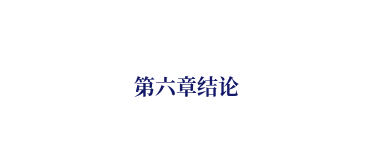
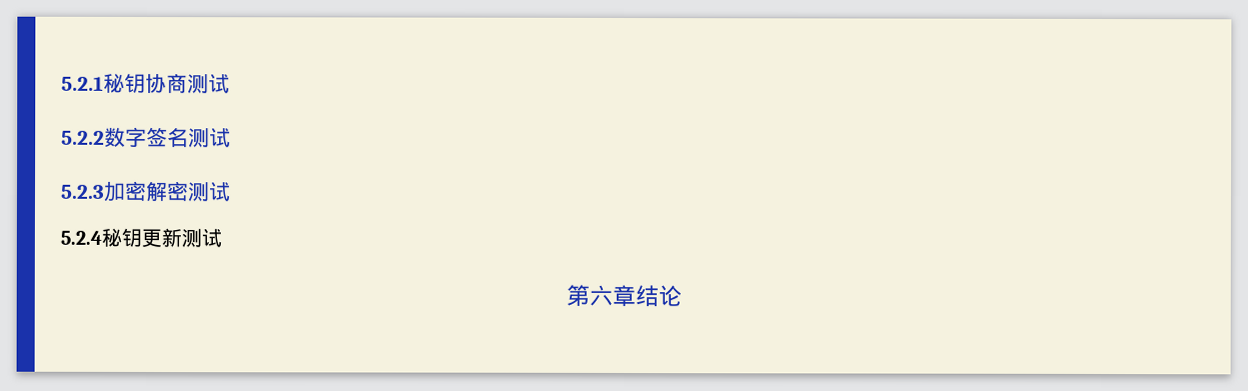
(134, 86) none -> [61,73,230,94] [61,126,231,148] [60,180,231,202] [60,227,222,248] 5.2.1秘钥协商测试 // 5.2.2数字签名测试 // 5.2.3加密解密测试 // 5.2.4秘钥更新测试 //

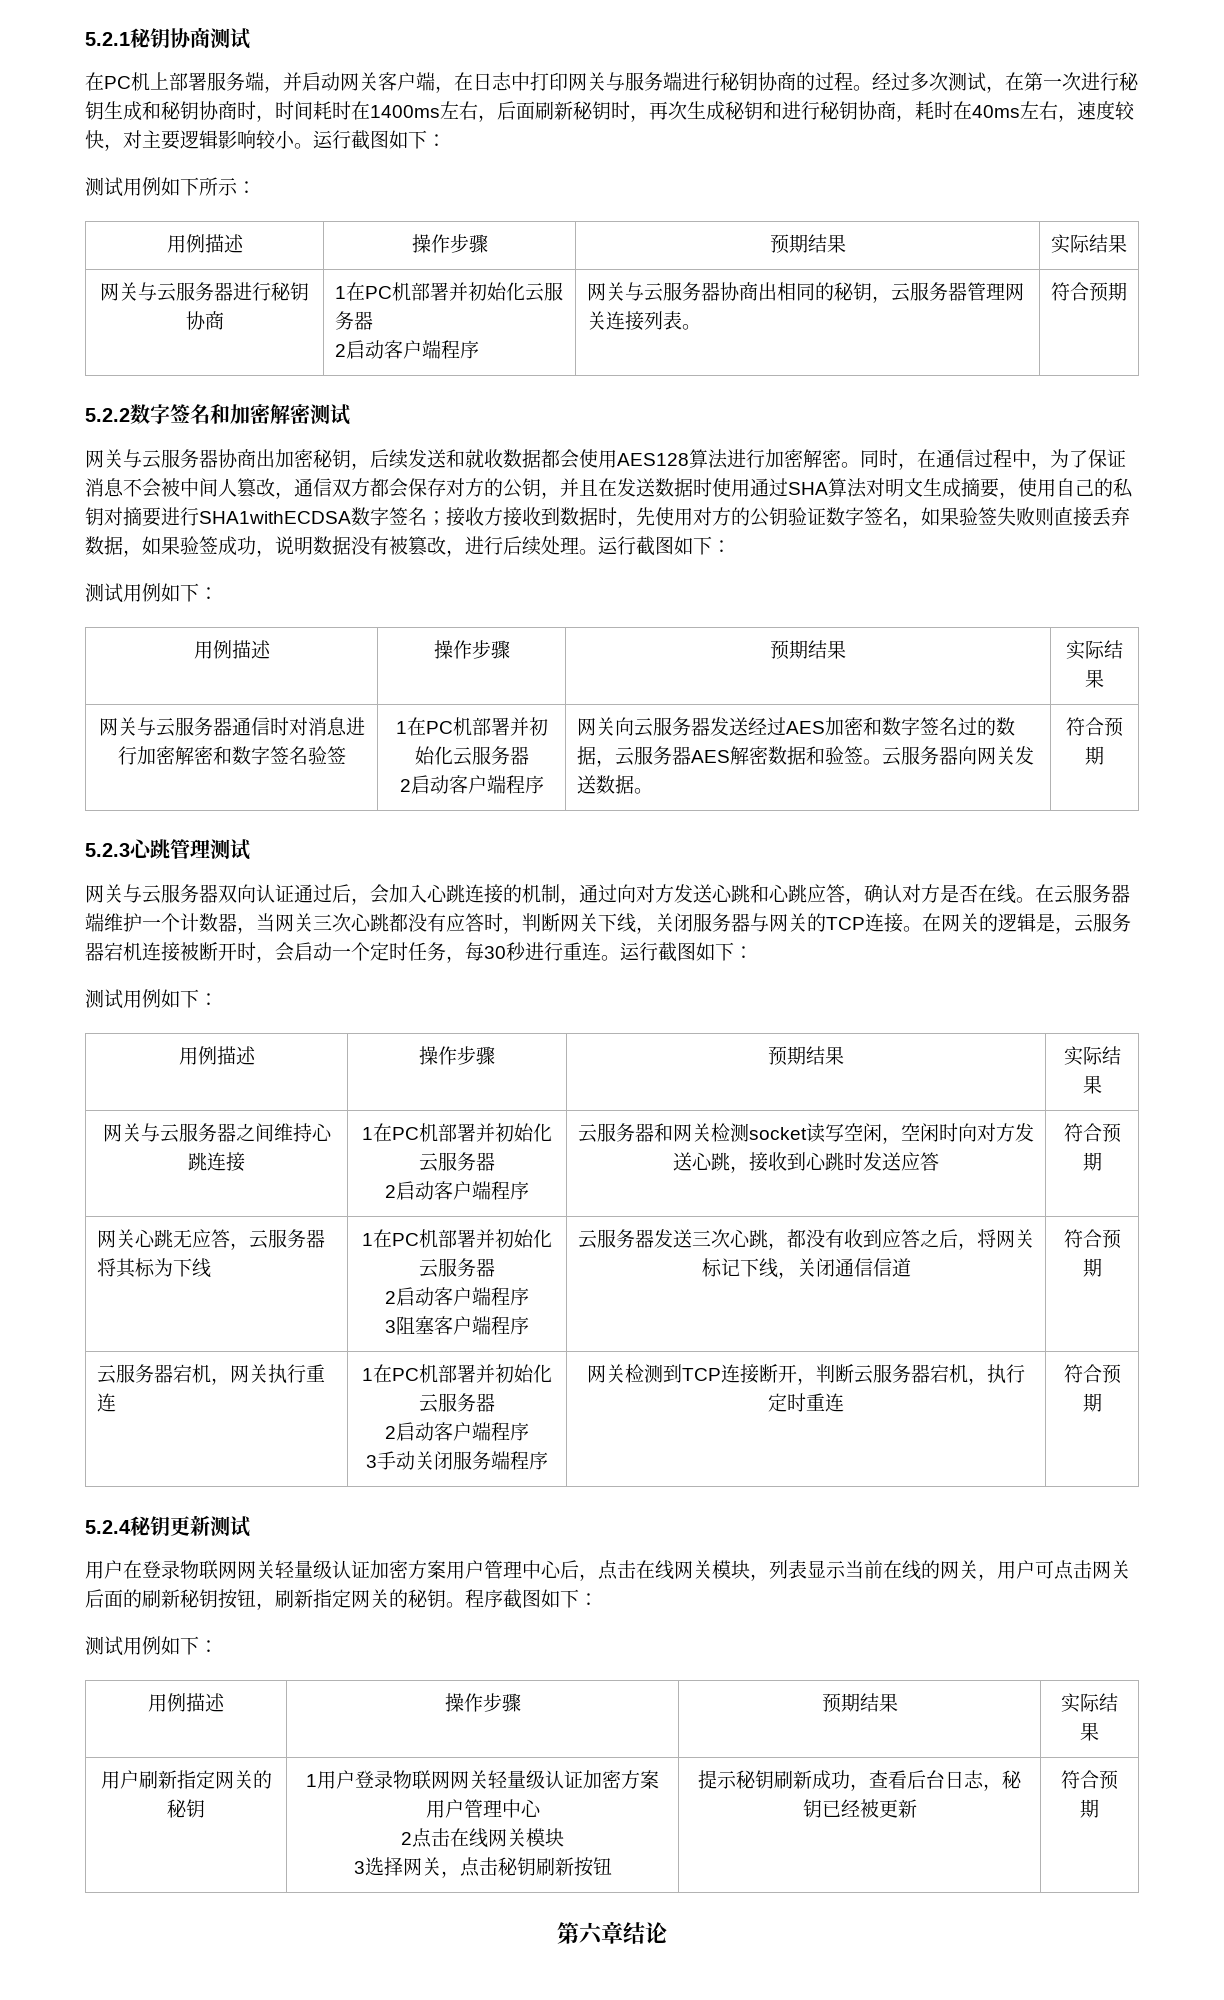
(230, 84) none -> [85,72,1139,93] [85,101,1135,122] [85,130,446,151] [85,177,256,197] [166,234,244,253] [411,234,488,253] [769,234,846,254] [1051,234,1127,254] [100,282,309,302] [185,311,224,330] [334,282,563,302] [334,311,373,330] [334,340,479,359] [586,282,1024,303] [586,311,701,331] [1051,282,1127,302] // 在PC机上部署服务端，并启动网关客户端，在日志中打印网关与服务端进行秘钥协商的过程。经过多次测试，在第一次进行秘钥生成和秘钥协商时，时间耗时在1400ms左右，后面刷新秘钥时，再次生成秘钥和进行秘钥协商，耗时在40ms左右，速度较快，对主要逻辑影响较小。运行截图如下： // 测试用例如下所示： // 用例描述 | 操作步骤 | 预期结果 | 实际结果 // 网关与云服务器进行秘钥协商 | 1在PC机部署并初始化云服务器 // 2启动客户端程序 | 网关与云服务器协商出相同的秘钥，云服务器管理网关连接列表。 | 符合预期
[188,128,231,148] [60,184,105,199] 测试 // 5.2.3 -> [210,404,230,424] 和
[60,227,222,248] 5.2.4秘钥更新测试 -> [85,449,1126,470] [85,478,1133,499] [85,507,1130,528] [85,536,731,557] [85,583,218,603] [193,640,271,659] [433,640,510,659] [770,640,846,660] [1066,640,1123,660] [1085,669,1104,688] [98,717,365,737] [117,746,346,765] [395,717,548,736] [414,746,529,766] [399,775,544,794] [576,717,1015,737] [576,746,1034,767] [576,775,653,794] [1066,717,1123,737] [1085,746,1104,765] [85,839,250,860] [85,884,1130,905] [85,913,1131,934] [85,942,753,963] [85,989,218,1009] [178,1046,256,1065] [419,1046,495,1065] [768,1046,844,1066] [1063,1046,1121,1066] [1082,1075,1102,1094] [102,1123,332,1143] [188,1152,245,1172] [362,1123,552,1142] [419,1152,495,1172] [385,1181,529,1200] [578,1123,1034,1144] [673,1152,939,1173] [1063,1123,1121,1143] [1082,1152,1102,1171] [96,1229,325,1250] [96,1258,211,1278] [362,1229,552,1248] [419,1258,495,1278] [385,1287,529,1306] [385,1316,529,1335] [578,1229,1034,1250] [701,1258,911,1279] [1063,1229,1121,1249] [1082,1258,1102,1277] [96,1364,325,1385] [96,1393,116,1412] [362,1364,552,1383] [419,1393,495,1413] [385,1422,529,1441] [366,1451,548,1470] [587,1364,1025,1385] [768,1393,844,1412] [1063,1364,1121,1384] [1082,1393,1102,1412] [85,1515,250,1537] [85,1560,1130,1581] [85,1589,598,1610] [85,1636,218,1656] [148,1693,225,1712] [444,1693,521,1712] [821,1693,898,1713] [1061,1693,1118,1713] [1080,1722,1099,1741] [100,1770,272,1789] [167,1799,205,1818] [306,1770,659,1789] [425,1799,541,1818] [401,1828,564,1848] [353,1857,612,1878] [698,1770,1022,1791] [802,1799,917,1818] [1061,1770,1118,1790] [1080,1799,1099,1818] 网关与云服务器协商出加密秘钥，后续发送和就收数据都会使用AES128算法进行加密解密。同时，在通信过程中，为了保证消息不会被中间人篡改，通信双方都会保存对方的公钥，并且在发送数据时使用通过SHA算法对明文生成摘要，使用自己的私钥对摘要进行SHA1withECDSA数字签名；接收方接收到数据时，先使用对方的公钥验证数字签名，如果验签失败则直接丢弃数据，如果验签成功，说明数据没有被篡改，进行后续处理。运行截图如下： // 测试用例如下： // 用例描述 | 操作步骤 | 预期结果 | 实际结果 // 网关与云服务器通信时对消息进行加密解密和数字签名验签 | 1在PC机部署并初始化云服务器 // 2启动客户端程序 | 网关向云服务器发送经过AES加密和数字签名过的数据，云服务器AES解密数据和验签。云服务器向网关发送数据。 | 符合预期 // 5.2.3心跳管理测试 // 网关与云服务器双向认证通过后，会加入心跳连接的机制，通过向对方发送心跳和心跳应答，确认对方是否在线。在云服务器端维护一个计数器，当网关三次心跳都没有应答时，判断网关下线，关闭服务器与网关的TCP连接。在网关的逻辑是，云服务器宕机连接被断开时，会启动一个定时任务，每30秒进行重连。运行截图如下： // 测试用例如下： // 用例描述 | 操作步骤 | 预期结果 | 实际结果 // 网关与云服务器之间维持心跳连接 | 1在PC机部署并初始化云服务器 // 2启动客户端程序 | 云服务器和网关检测socket读写空闲，空闲时向对方发送心跳，接收到心跳时发送应答 | 符合预期 // 网关心跳无应答，云服务器将其标为下线 | 1在PC机部署并初始化云服务器 // 2启动客户端程序 // 3阻塞客户端程序 | 云服务器发送三次心跳，都没有收到应答之后，将网关标记下线，关闭通信信道 | 符合预期 // 云服务器宕机，网关执行重连 | 1在PC机部署并初始化云服务器 // 2启动客户端程序 // 3手动关闭服务端程序 | 网关检测到TCP连接断开，判断云服务器宕机，执行定时重连 | 符合预期 // 5.2.4秘钥更新测试 // 用户在登录物联网网关轻量级认证加密方案用户管理中心后，点击在线网关模块，列表显示当前在线的网关，用户可点击网关后面的刷新秘钥按钮，刷新指定网关的秘钥。程序截图如下： // 测试用例如下： // 用例描述 | 操作步骤 | 预期结果 | 实际结果 // 用户刷新指定网关的秘钥 | 1用户登录物联网网关轻量级认证加密方案用户管理中心 // 2点击在线网关模块 // 3选择网关，点击秘钥刷新按钮 | 提示秘钥刷新成功，查看后台日志，秘钥已经被更新 | 符合预期

